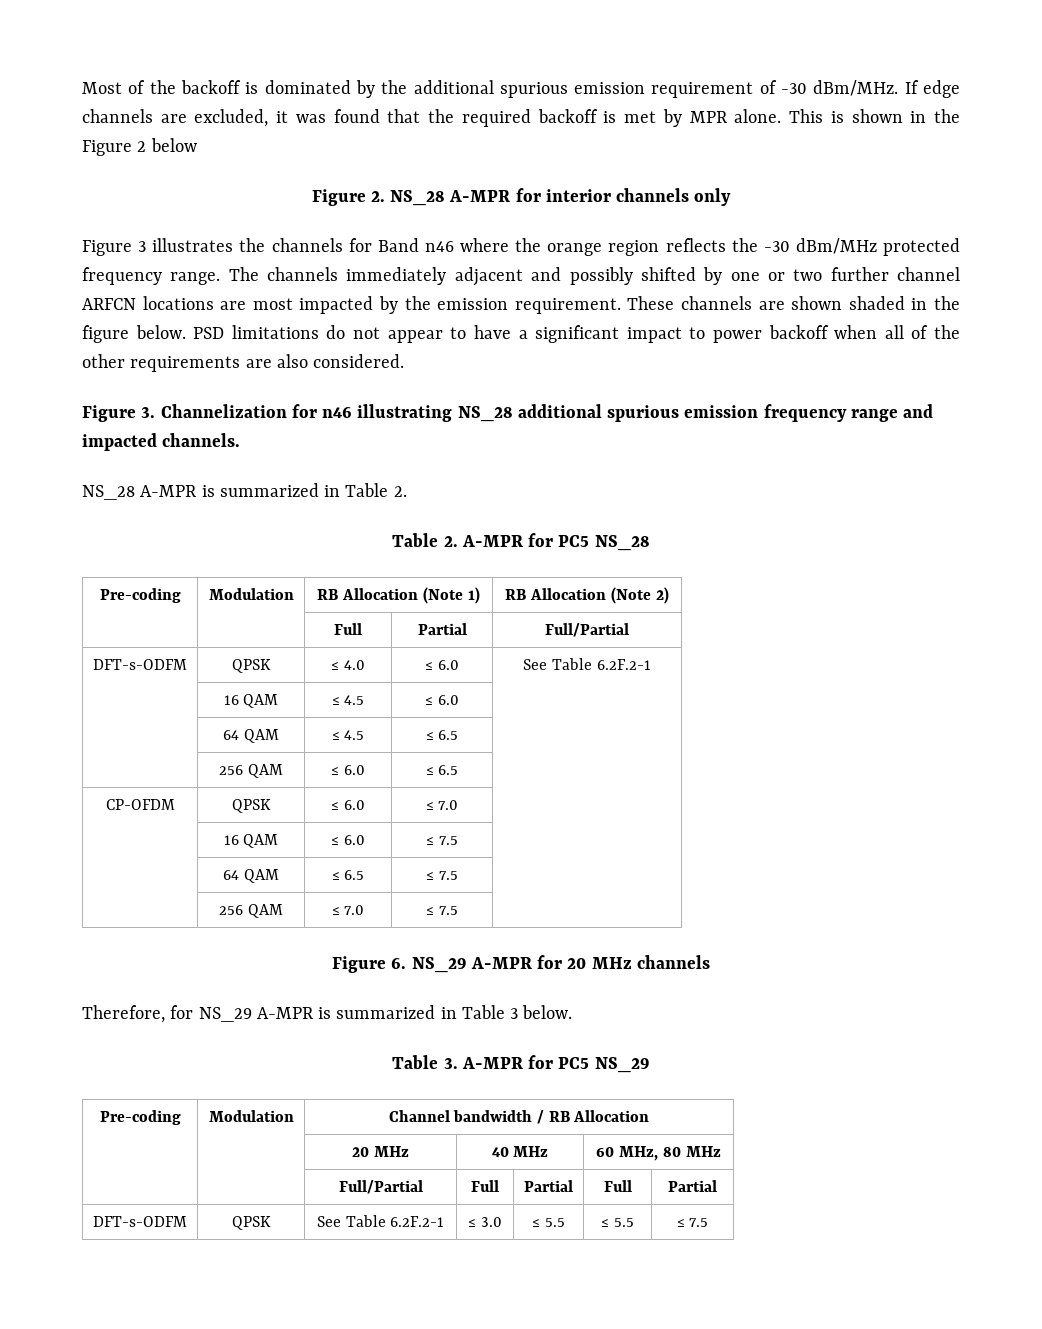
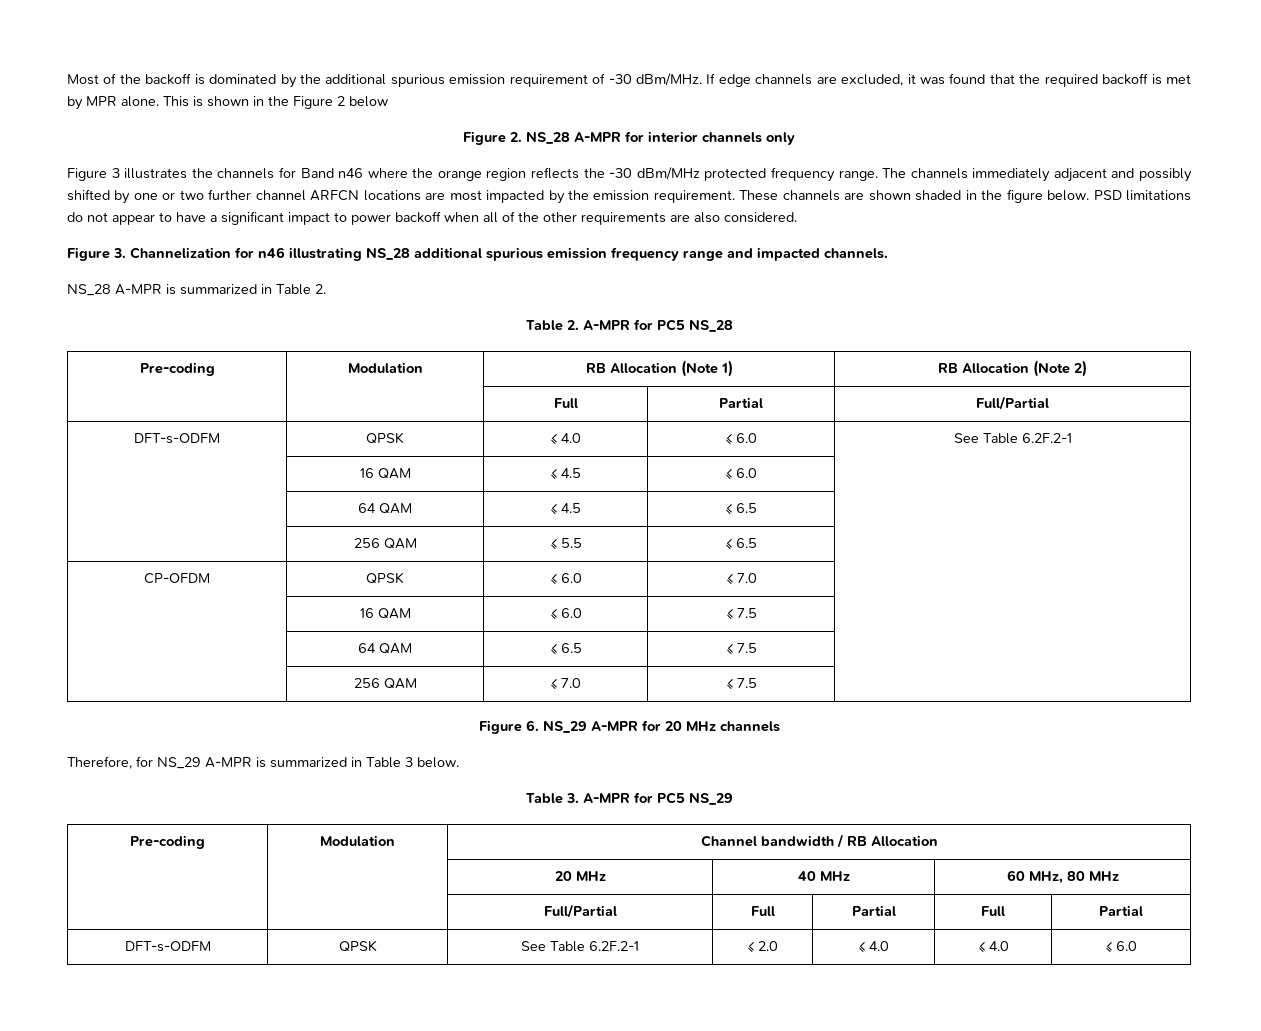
[343,765,365,775] 6.0 -> [560,538,582,548] 5.5
[480,1217,502,1227] [532,1218,565,1227] [601,1218,634,1227] [676,1218,709,1227] 3.0 | ≤ 5.5 | ≤ 5.5 | ≤ 7.5 -> [758,941,778,951] [858,941,889,953] [977,941,1009,953] [1105,941,1137,953] 2.0 | ≤ 4.0 | ≤ 4.0 | ≤ 6.0

